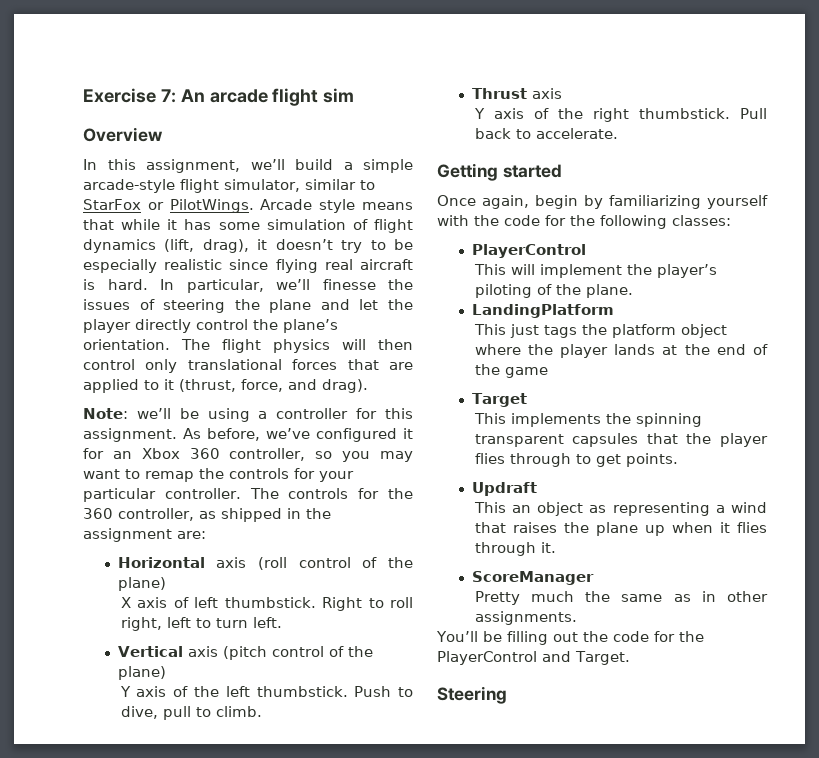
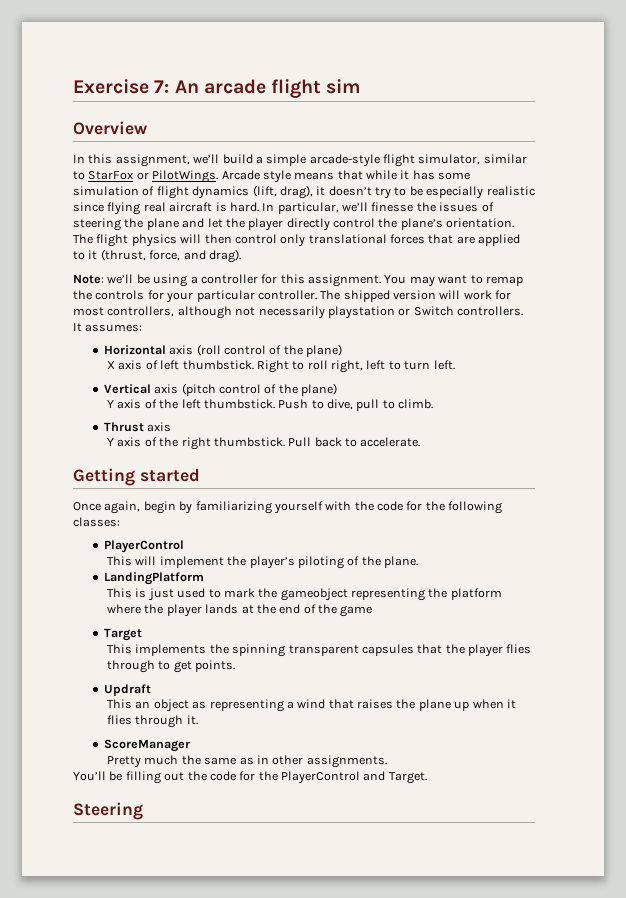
[183,428,413,442] [83,448,371,462] As before, we’ve configured it for an Xbox 360 controller, so you -> [384,275,407,284] You
[288,488,413,499] [83,508,331,522] [83,528,206,542] controls for the 360 controller, as shipped in the assignment are: -> [343,290,512,302] [73,306,523,319] [73,323,143,332] shipped version will work for most controllers, although not necessarily playstation or Switch controllers. It assumes:
[509,324,577,338] just tags -> [135,588,426,601] is just used to mark the gameobject representing
[680,324,727,338] object -> (502, 594) none

